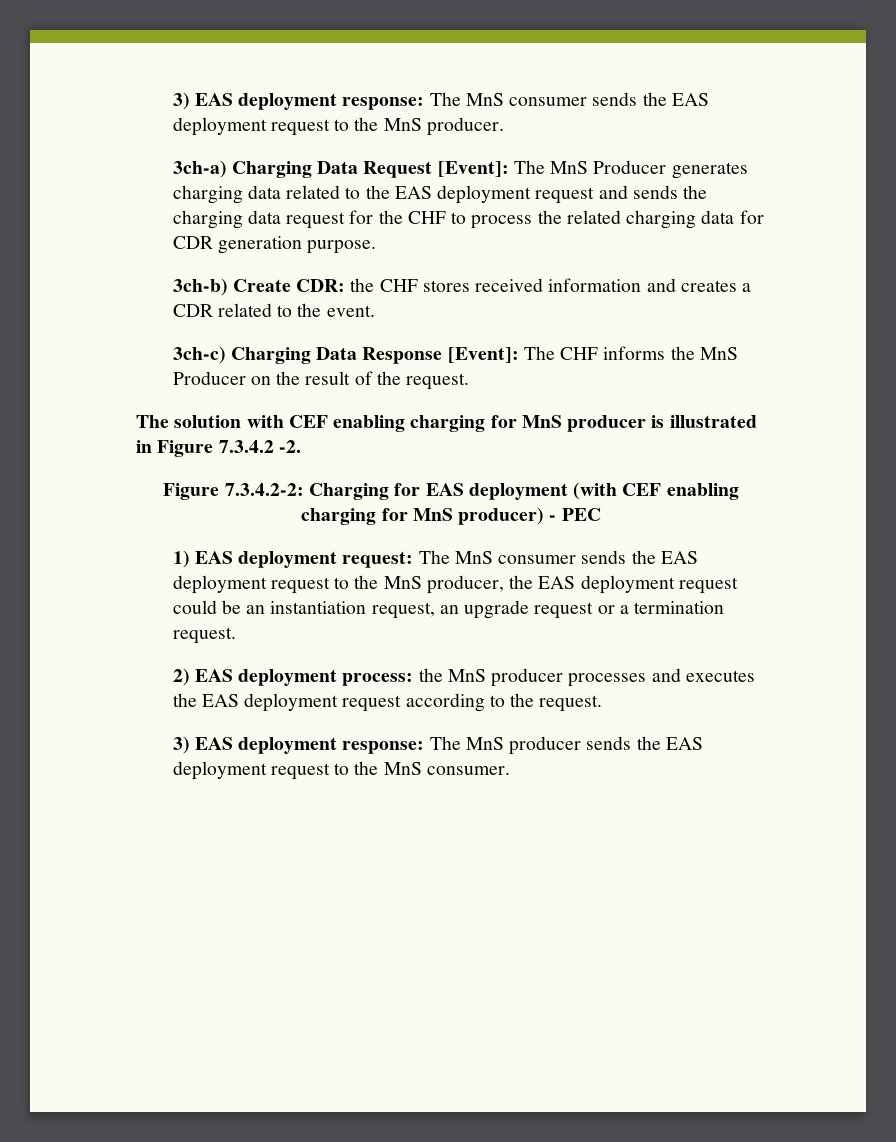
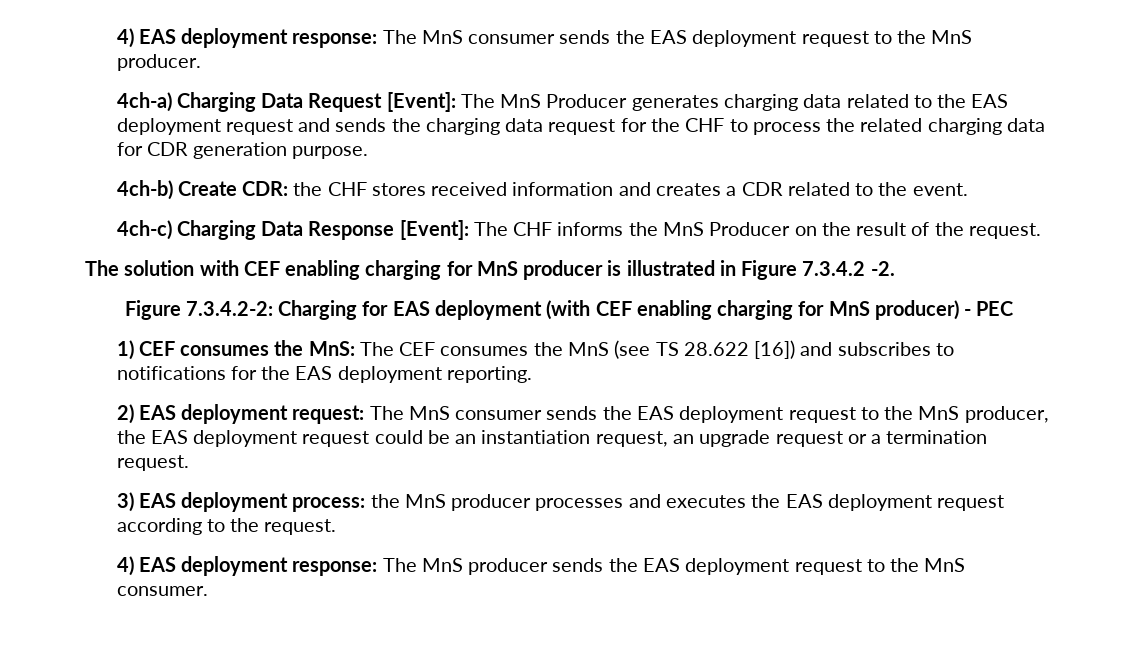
[172,92,190,110] 3) -> [116,28,134,48] 4)
[172,160,227,178] 3ch-a) -> [116,92,172,112] 4ch-a)
[172,278,228,296] 3ch-b) -> [116,180,173,200] 4ch-b)
[172,346,226,364] 3ch-c) -> [116,220,172,240] 4ch-c)
(190, 559) none -> [138,340,954,359] [116,366,532,383] [116,404,134,424] CEF consumes the MnS: The CEF consumes the MnS (see TS 28.622 [16]) and subscribes to notifications for the EAS deployment reporting. // 2)
[172,668,190,686] 2) -> [116,492,134,512] 3)
[172,736,190,754] 3) -> [116,556,134,576] 4)

